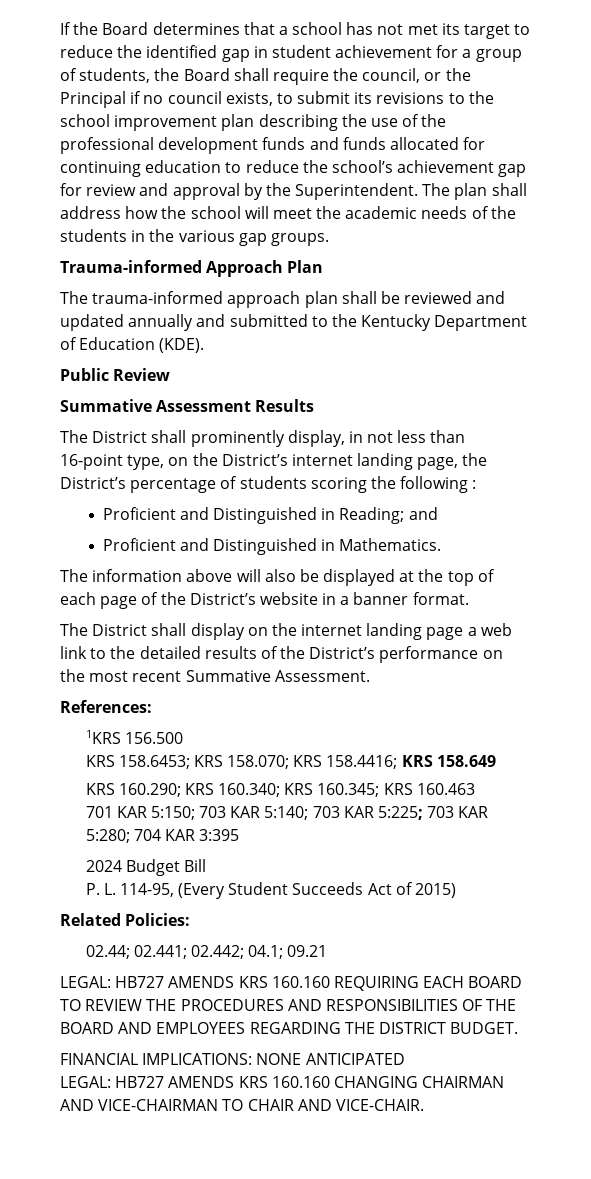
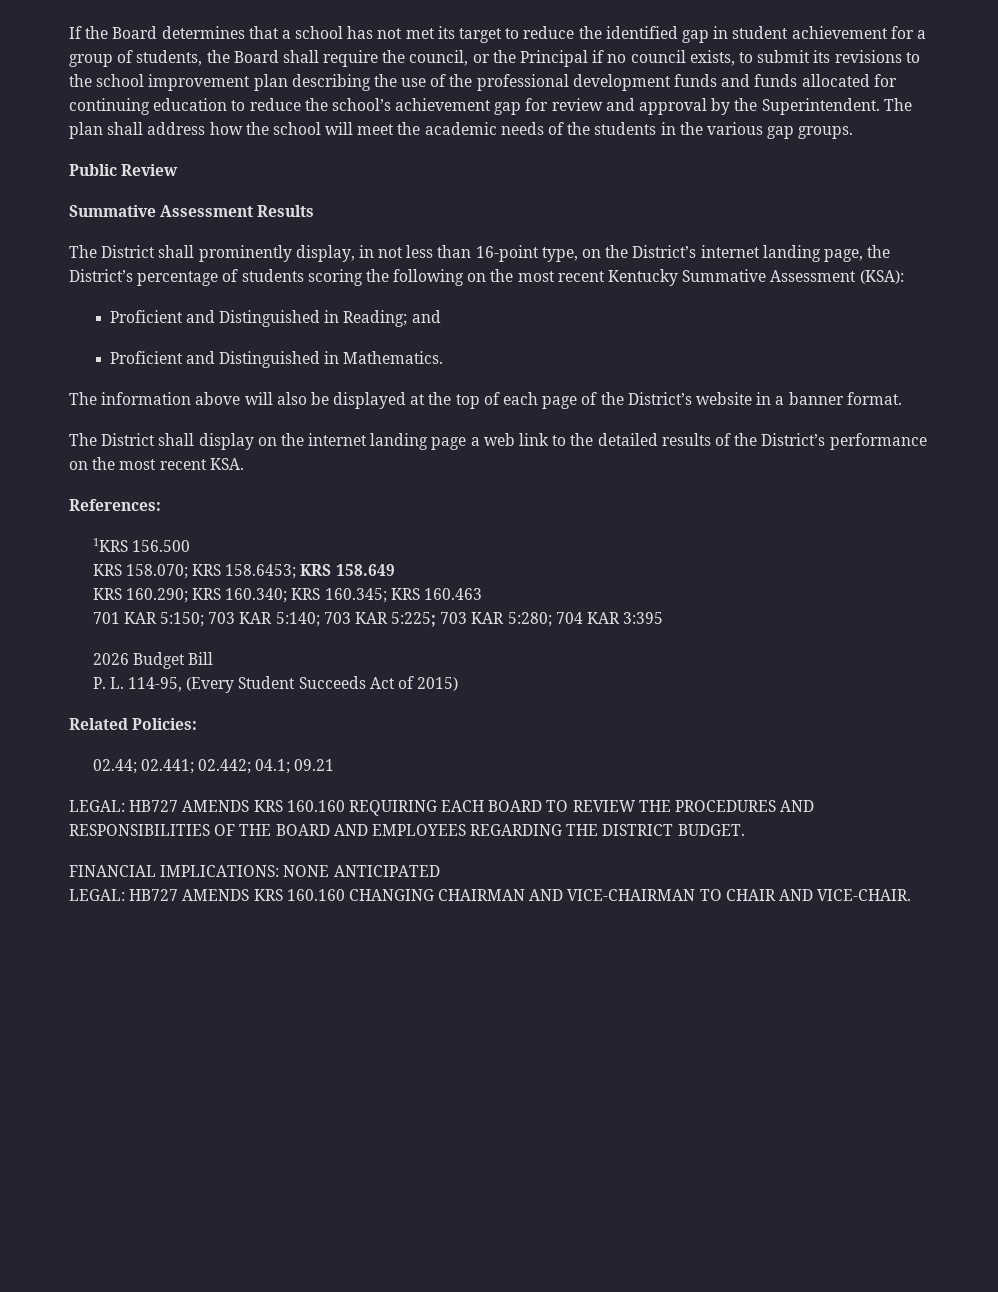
[60,260,324,277] [60,291,506,308] [60,314,528,331] [60,337,205,353] // Trauma-informed Approach Plan // The trauma-informed approach plan shall be reviewed and updated annually and submitted to the Kentucky Department of Education (KDE). -> (854, 132) none
[472,480,477,489] : -> [467,269,904,286] on the most recent Kentucky Summative Assessment (KSA):
[185,670,370,682] Summative Assessment. -> [209,458,244,470] KSA.
[118,755,223,769] 158.6453; KRS -> (122, 570) none
[326,755,398,769] 158.4416; -> [225,564,297,579] 158.6453;
[85,860,122,872] 2024 -> [92,653,129,665] 2026

